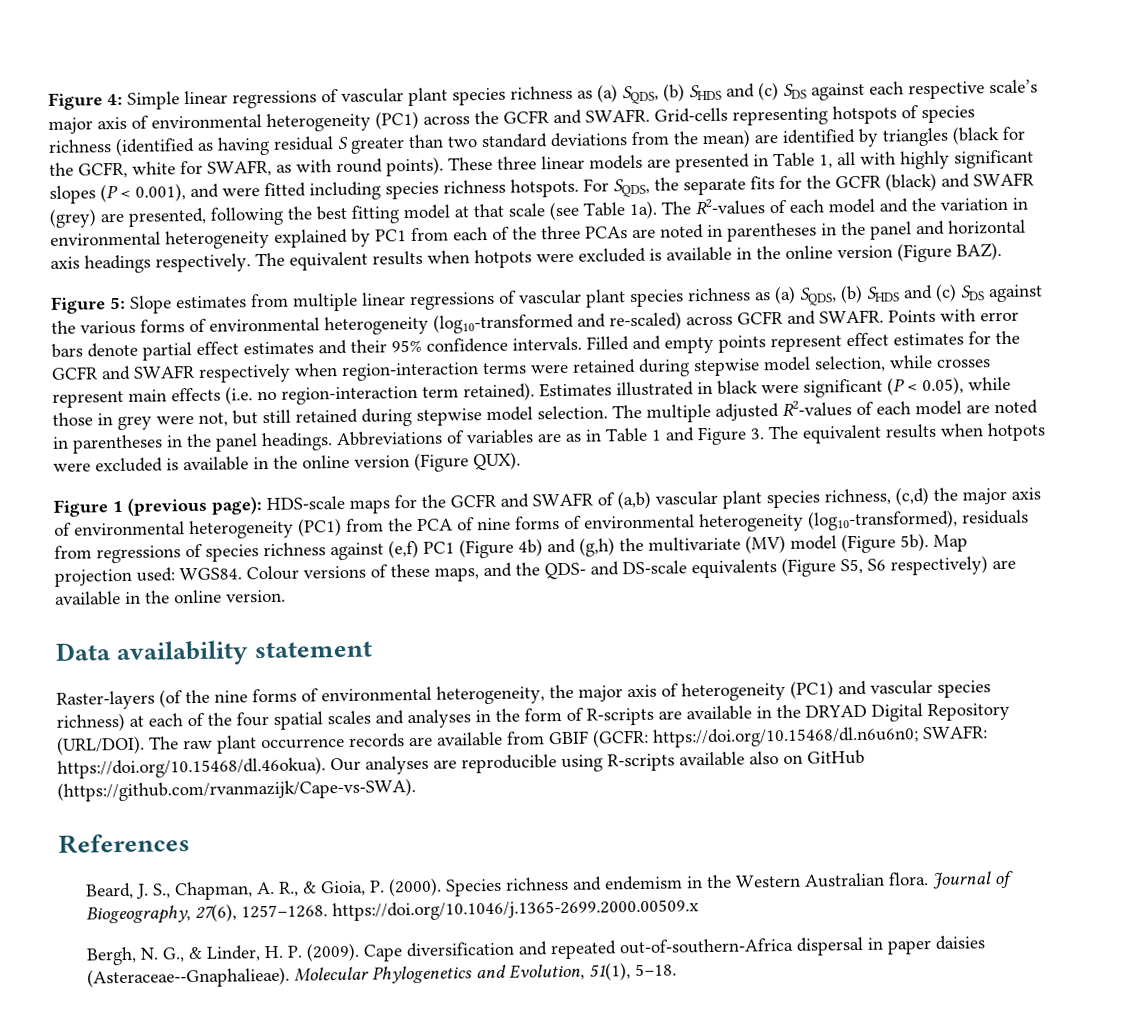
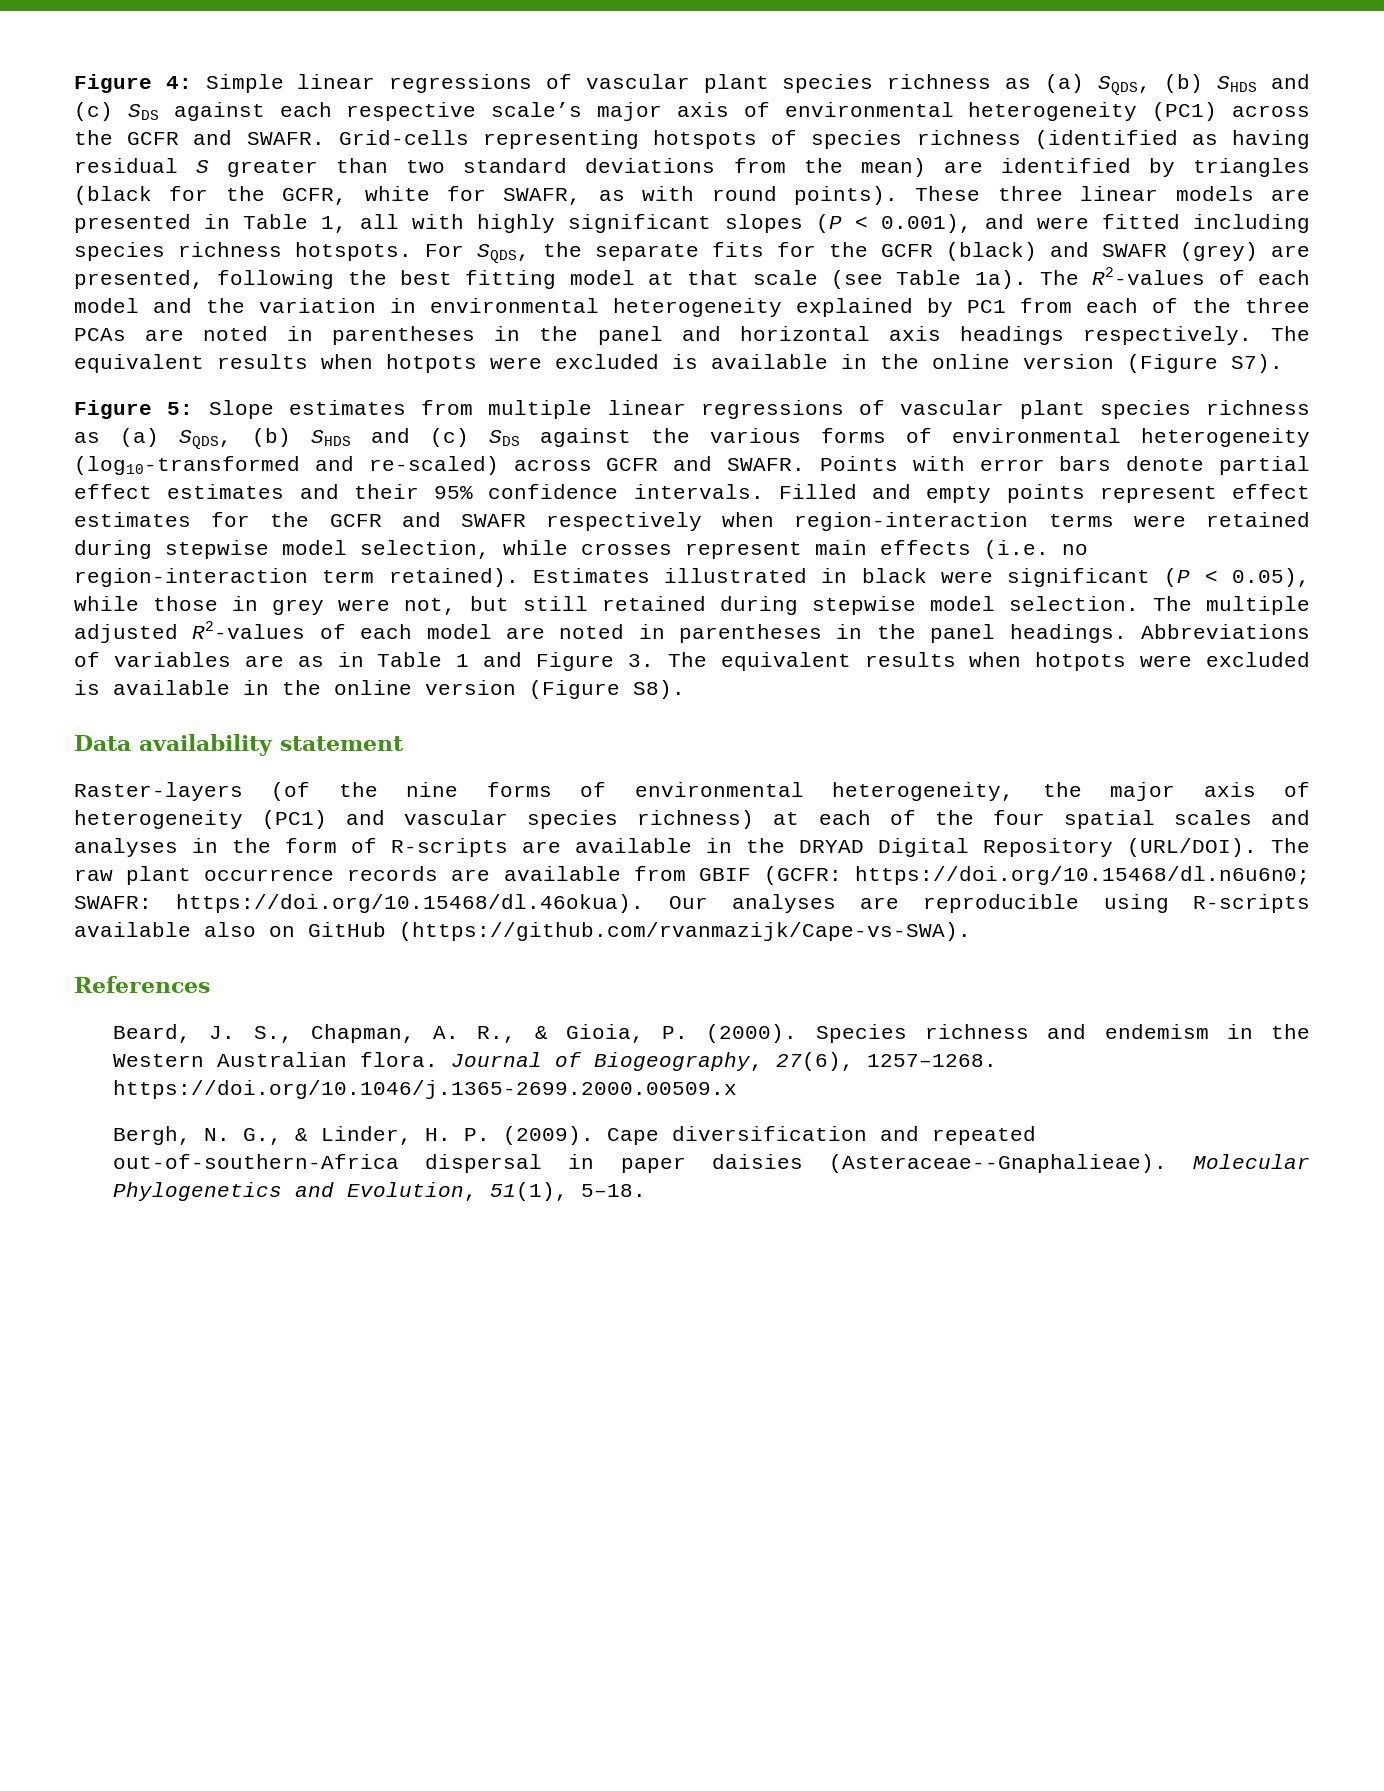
[956,241,1002,261] BAZ). -> [1231,354,1283,373] S7).
[473,451,521,471] [53,486,1041,517] [54,509,1029,540] [54,533,968,564] [54,555,1016,587] [55,589,286,606] QUX). // Figure 1 (previous page): HDS-scale maps for the GCFR and SWAFR of (a,b) vascular plant species richness, (c,d) the major axis of environmental heterogeneity (PC1) from the PCA of nine forms of environmental heterogeneity (log10-transformed), residuals from regressions of species richness against (e,f) PC1 (Figure 4b) and (g,h) the multivariate (MV) model (Figure 5b). Map projection used: WGS84. Colour versions of these maps, and the QDS- and DS-scale equivalents (Figure S5, S6 respectively) are available in the online version. -> [633,680,685,699] S8).

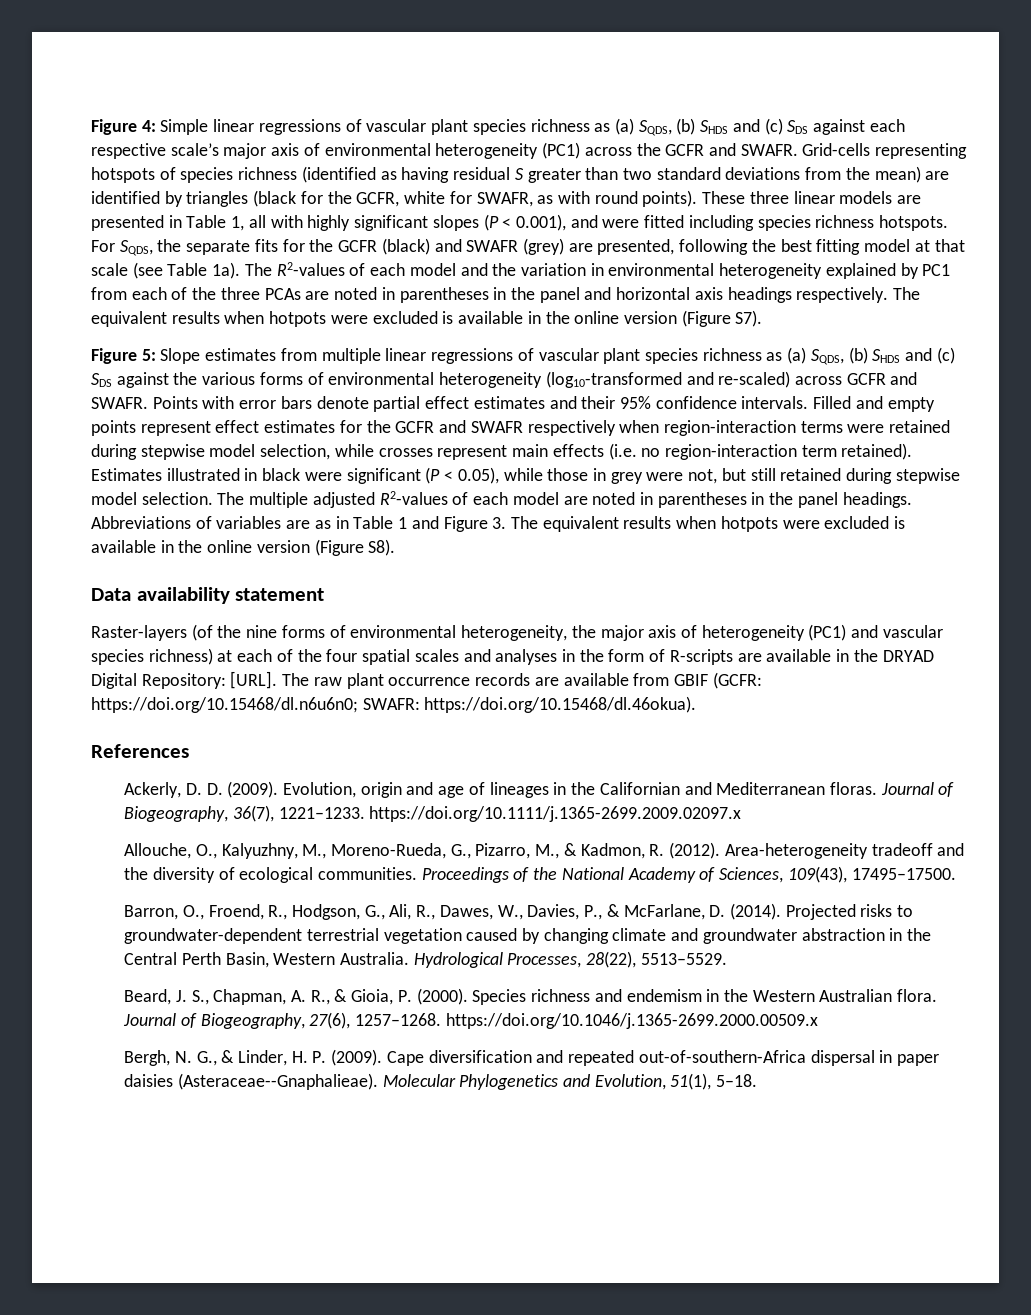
[983,838,1257,857] Repository (URL/DOI). -> [141,671,278,689] Repository: [URL].
[668,894,1310,913] [74,922,971,941] [74,976,210,993] Our analyses are reproducible using R-scripts available also on GitHub (https://github.com/rvanmazijk/Cape-vs-SWA). // References -> [91,744,189,758] [124,781,955,798] [124,805,742,822] [124,842,965,859] [124,866,956,883] [124,903,914,920] [124,928,932,944] [124,951,727,968] // References // Ackerly, D. D. (2009). Evolution, origin and age of lineages in the Californian and Mediterranean floras. Journal of Biogeography, 36(7), 1221–1233. https://doi.org/10.1111/j.1365-2699.2009.02097.x // Allouche, O., Kalyuzhny, M., Moreno-Rueda, G., Pizarro, M., & Kadmon, R. (2012). Area-heterogeneity tradeoff and the diversity of ecological communities. Proceedings of the National Academy of Sciences, 109(43), 17495–17500. // Barron, O., Froend, R., Hodgson, G., Ali, R., Dawes, W., Davies, P., & McFarlane, D. (2014). Projected risks to groundwater-dependent terrestrial vegetation caused by changing climate and groundwater abstraction in the Central Perth Basin, Western Australia. Hydrological Processes, 28(22), 5513–5529.

